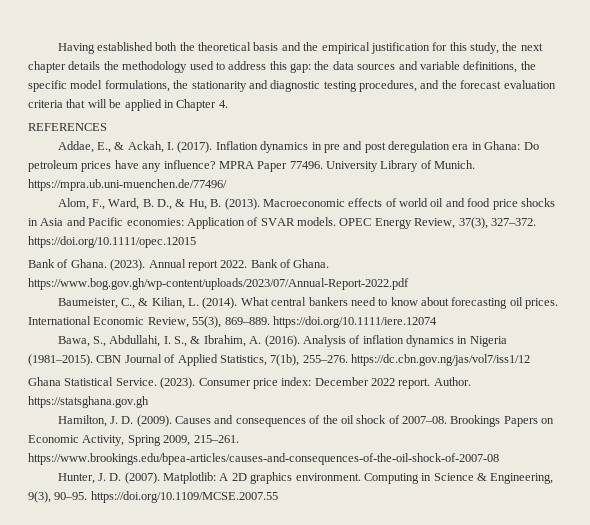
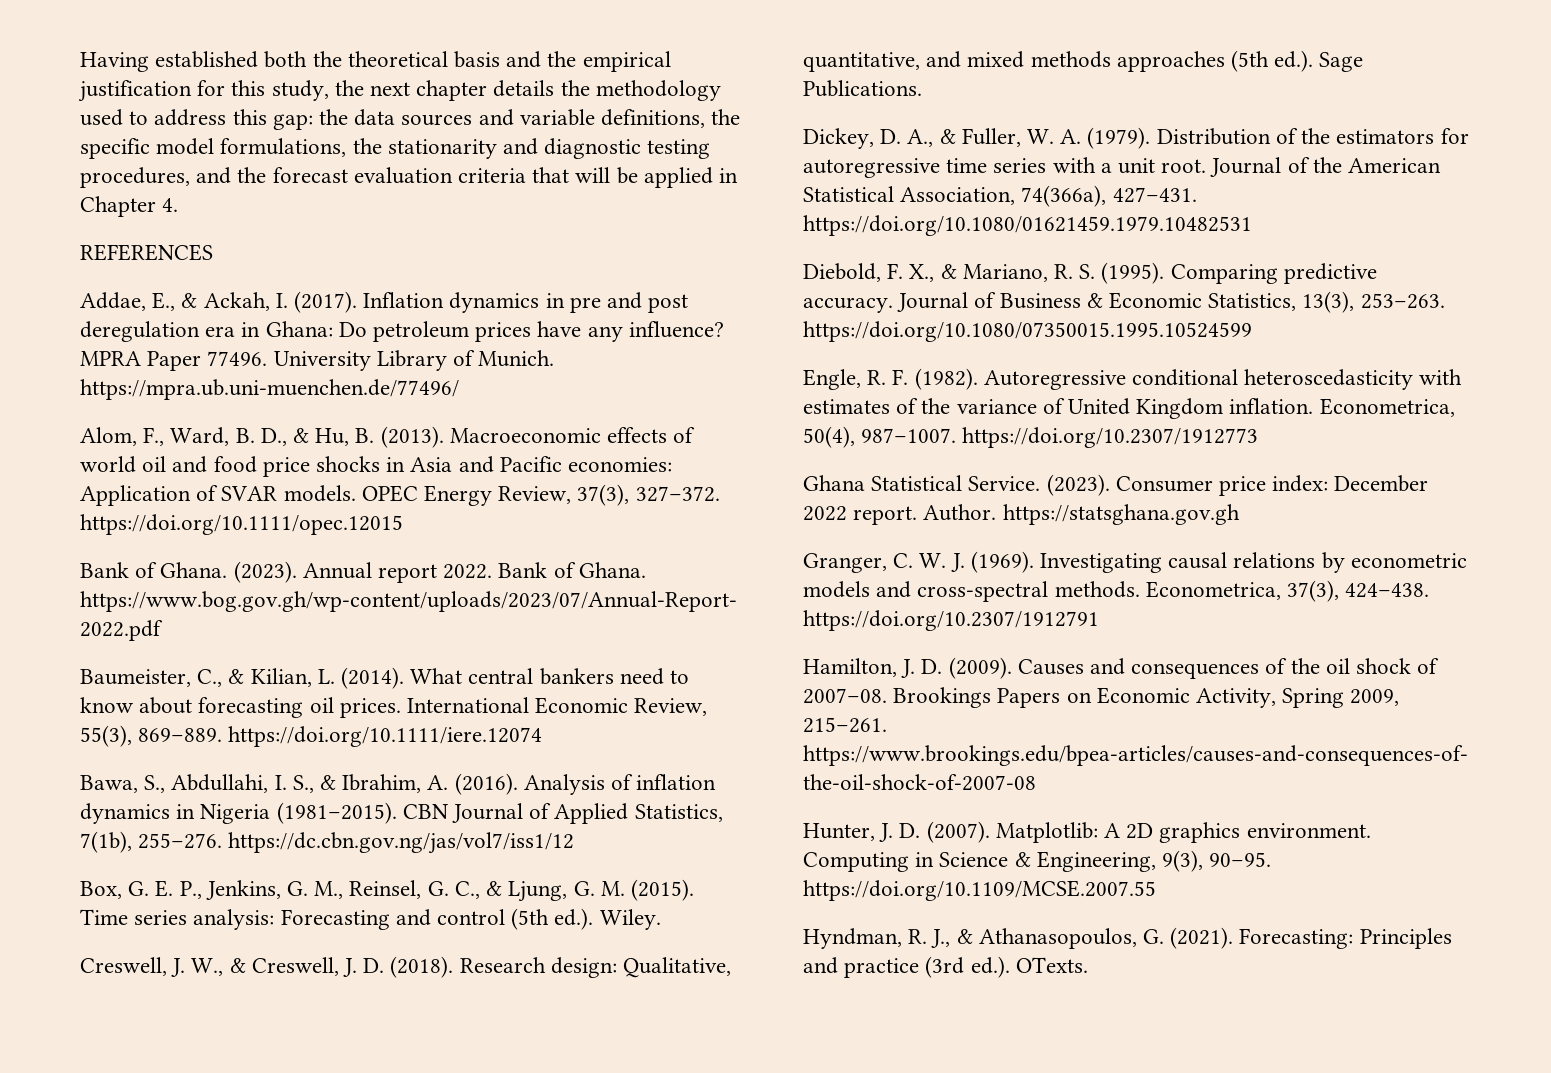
(530, 360) none -> [80,879,694,902] [80,908,661,930] [80,956,732,978] [803,50,1364,72] [803,80,922,97] [803,127,1469,149] [803,157,1442,178] [803,185,1197,207] [803,215,1252,236] [803,262,1377,284] [803,291,1445,313] [803,321,1252,342] [803,368,1463,390] [803,398,1455,419] [803,426,1259,448] // Box, G. E. P., Jenkins, G. M., Reinsel, G. C., & Ljung, G. M. (2015). Time series analysis: Forecasting and control (5th ed.). Wiley. // Creswell, J. W., & Creswell, J. D. (2018). Research design: Qualitative, quantitative, and mixed methods approaches (5th ed.). Sage Publications. // Dickey, D. A., & Fuller, W. A. (1979). Distribution of the estimators for autoregressive time series with a unit root. Journal of the American Statistical Association, 74(366a), 427–431. https://doi.org/10.1080/01621459.1979.10482531 // Diebold, F. X., & Mariano, R. S. (1995). Comparing predictive accuracy. Journal of Business & Economic Statistics, 13(3), 253–263. https://doi.org/10.1080/07350015.1995.10524599 // Engle, R. F. (1982). Autoregressive conditional heteroscedasticity with estimates of the variance of United Kingdom inflation. Econometrica, 50(4), 987–1007. https://doi.org/10.2307/1912773
(149, 402) none -> [803,551,1467,573] [803,580,1430,602] [803,610,1099,631] // Granger, C. W. J. (1969). Investigating causal relations by econometric models and cross-spectral methods. Econometrica, 37(3), 424–438. https://doi.org/10.2307/1912791
(278, 497) none -> [803,927,1452,949] [803,956,1088,978] // Hyndman, R. J., & Athanasopoulos, G. (2021). Forecasting: Principles and practice (3rd ed.). OTexts.

